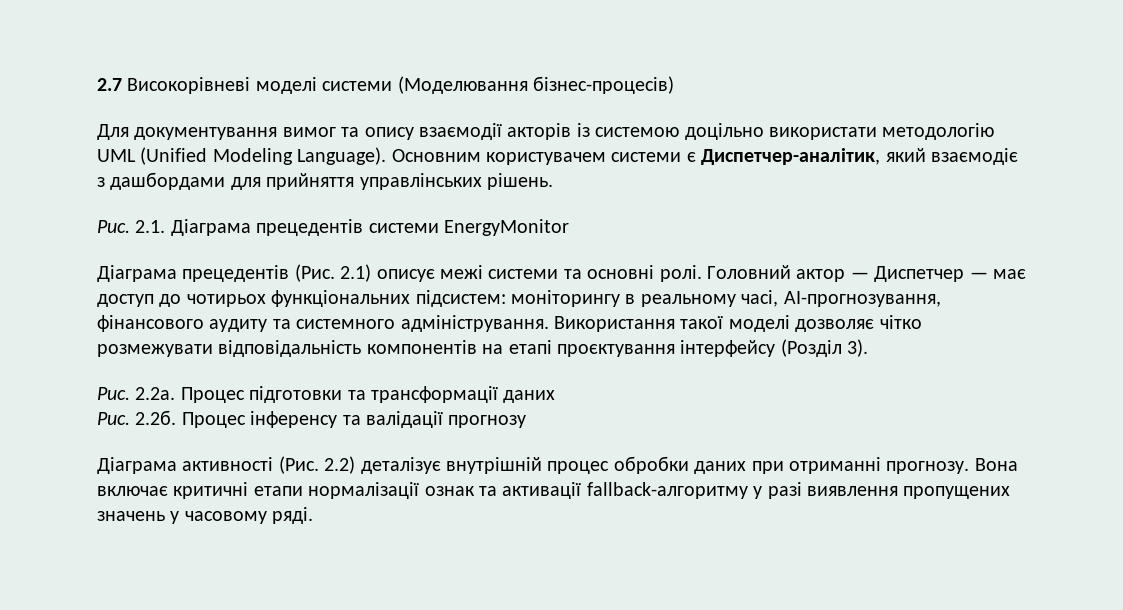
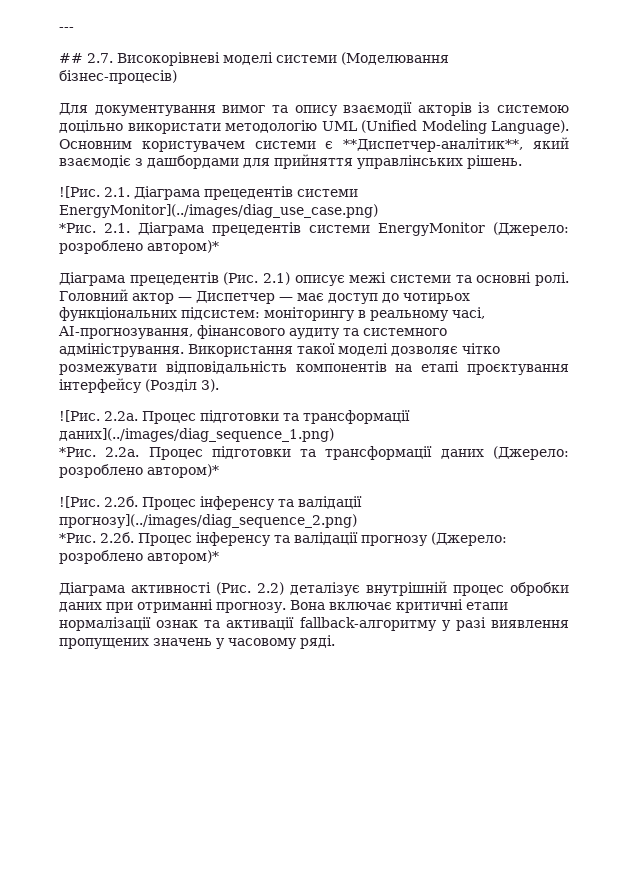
[97,78,122,91] 2.7 -> [59,27,74,31] [59,53,113,63] --- // ## 2.7.
[701,148,881,165] Диспетчер-аналітик, -> [343,138,524,152] **Диспетчер-аналітик**,
[97,220,130,233] Рис. -> [59,186,358,200] [59,204,378,218] [59,223,96,233] ![Рис. 2.1. Діаграма прецедентів системи EnergyMonitor](../images/diag_use_case.png) // *Рис.
(569, 227) none -> [493,222,569,236] [59,240,219,254] (Джерело: розроблено автором)*
[97,387,130,400] Рис. -> [59,410,410,424] [59,428,334,442] [59,447,96,457] ![Рис. 2.2а. Процес підготовки та трансформації даних](../images/diag_sequence_1.png) // *Рис.
[97,412,130,425] // Рис. -> [492,446,569,460] [59,464,219,478] [59,496,362,510] [59,514,357,528] [59,533,96,543] (Джерело: розроблено автором)* // ![Рис. 2.2б. Процес інференсу та валідації прогнозу](../images/diag_sequence_2.png) // *Рис.
(527, 421) none -> [431,532,507,546] [59,550,219,564] (Джерело: розроблено автором)*

